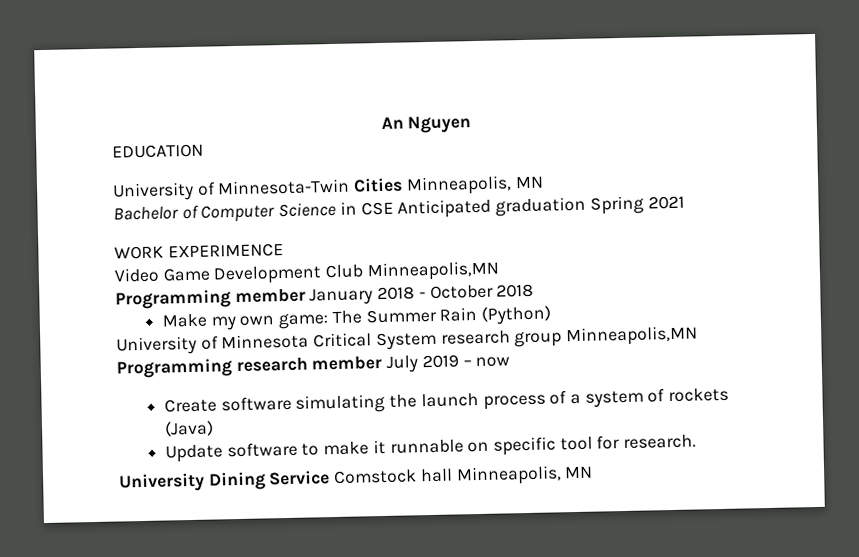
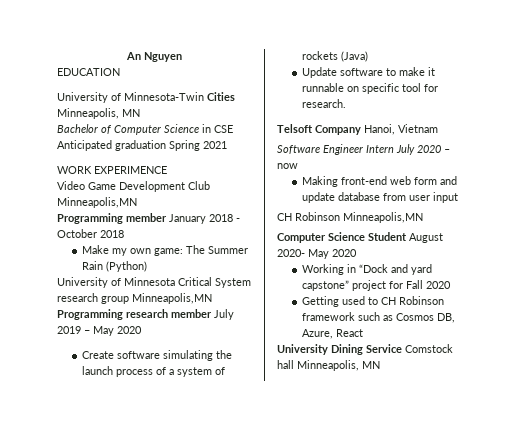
[475,356,511,368] now -> [93,326,142,336] May 2020
(697, 442) none -> [277,124,438,135] [277,144,450,155] [277,163,298,169] [301,176,457,187] [301,192,458,203] [277,212,423,223] [277,232,443,243] [277,249,357,259] [301,264,432,275] [301,280,451,291] [301,296,444,307] [301,312,455,323] [301,329,363,339] // Telsoft Company Hanoi, Vietnam // Software Engineer Intern July 2020 – now // Making front-end web form and update database from user input // CH Robinson Minneapolis,MN // Computer Science Student August 2020- May 2020 // Working in “Dock and yard capstone” project for Fall 2020 // Getting used to CH Robinson framework such as Cosmos DB, Azure, React

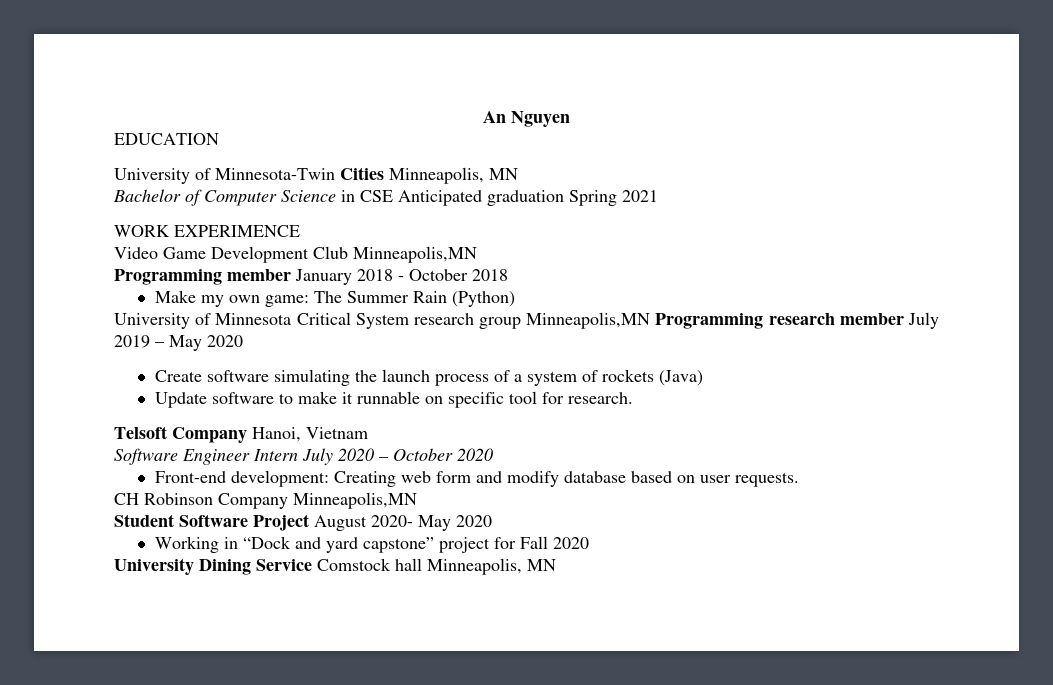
[277,163,298,169] [301,176,457,187] [301,192,458,203] [277,212,423,223] [277,232,407,243] now // Making front-end web form and update database from user input // CH Robinson Minneapolis,MN // Computer Science Student -> [393,448,493,461] [154,470,799,487] [114,492,417,509] [114,514,309,531] October 2020 // Front-end development: Creating web form and modify database based on user requests. // CH Robinson Company Minneapolis,MN // Student Software Project
[301,296,444,307] [301,312,455,323] [301,329,363,339] // Getting used to CH Robinson framework such as Cosmos DB, Azure, React -> (589, 543) none

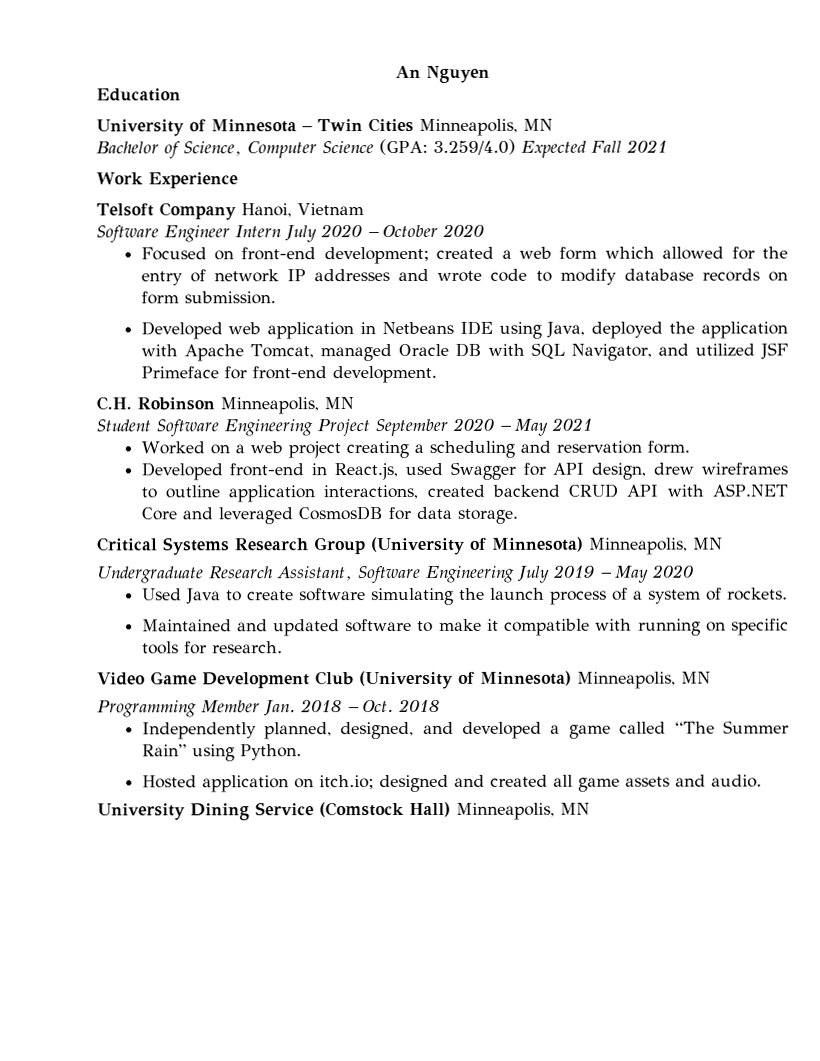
[114,133,219,145] [114,168,335,184] EDUCATION // University of Minnesota-Twin -> [96,88,181,102] [96,119,363,137] Education // University of Minnesota – Twin
(202, 197) none -> [183,141,242,157] Science,
[341,190,658,206] [114,225,300,237] [114,246,477,263] [114,269,508,285] [154,290,515,307] [114,312,939,329] [114,335,243,351] [154,369,703,386] [154,391,633,408] in CSE Anticipated graduation Spring 2021 // WORK EXPERIMENCE // Video Game Development Club Minneapolis,MN // Programming member January 2018 - October 2018 // Make my own game: The Summer Rain (Python) // University of Minnesota Critical System research group Minneapolis,MN Programming research member July 2019 – May 2020 // Create software simulating the launch process of a system of rockets (Java) // Update software to make it runnable on specific tool for research. -> [379,138,668,158] [96,172,238,189] (GPA: 3.259/4.0) Expected Fall 2021 // Work Experience
[154,470,799,487] [114,492,417,509] [114,514,492,531] [154,536,589,553] Front-end development: Creating web form and modify database based on user requests. // CH Robinson Company Minneapolis,MN // Student Software Project August 2020- May 2020 // Working in “Dock and yard capstone” project for Fall 2020 -> [140,246,788,265] [140,268,788,286] [140,291,276,305] [140,320,789,340] [140,342,789,362] [140,365,437,384] [96,396,354,415] [96,417,593,437] [140,440,690,459] [140,461,789,481] [140,483,789,503] [140,506,518,525] [97,536,723,556] [97,564,694,584] [141,587,788,606] [141,618,789,637] [141,641,283,655] [97,670,711,690] [97,698,440,718] [141,720,789,740] [141,744,302,762] [141,774,762,793] Focused on front-end development; created a web form which allowed for the entry of network IP addresses and wrote code to modify database records on form submission. // Developed web application in Netbeans IDE using Java, deployed the application with Apache Tomcat, managed Oracle DB with SQL Navigator, and utilized JSF Primeface for front-end development. // C.H. Robinson Minneapolis, MN // Student Software Engineering Project September 2020 – May 2021 // Worked on a web project creating a scheduling and reservation form. // Developed front-end in React.js, used Swagger for API design, drew wireframes to outline application interactions, created backend CRUD API with ASP.NET Core and leveraged CosmosDB for data storage. // Critical Systems Research Group (University of Minnesota) Minneapolis, MN // Undergraduate Research Assistant, Software Engineering July 2019 – May 2020 // Used Java to create software simulating the launch process of a system of rockets. // Maintained and updated software to make it compatible with running on specific tools for research. // Video Game Development Club (University of Minnesota) Minneapolis, MN // Programming Member Jan. 2018 – Oct. 2018 // Independently planned, designed, and developed a game called “The Summer Rain” using Python. // Hosted application on itch.io; designed and created all game assets and audio.
[317,558,422,571] Comstock hall -> [319,801,451,818] (Comstock Hall)

